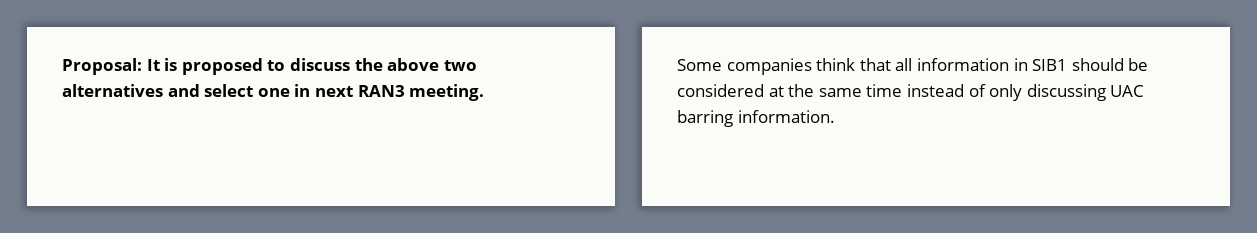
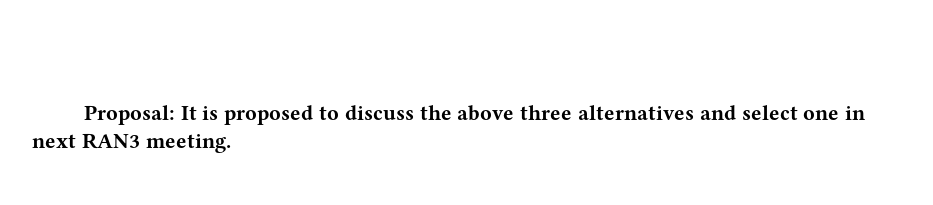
[443,60,477,71] two -> [520,105,573,120] three
[677,58,1149,75] [677,84,1145,101] [677,110,835,127] // Some companies think that all information in SIB1 should be considered at the same time instead of only discussing UAC barring information. -> (231, 143) none

